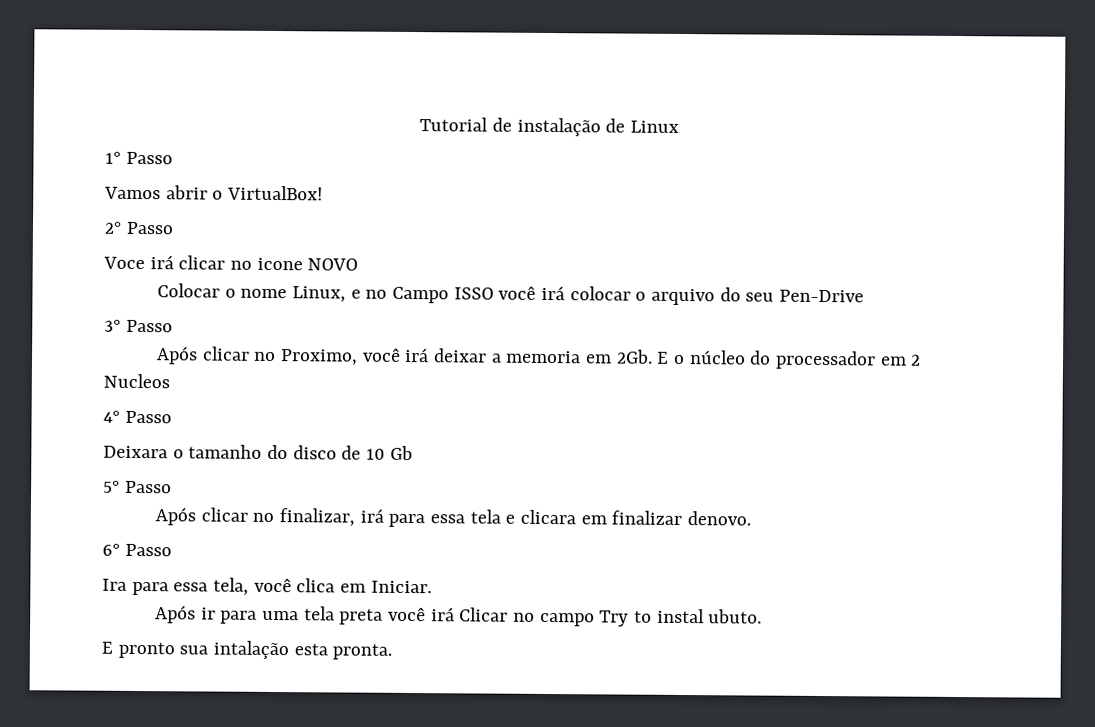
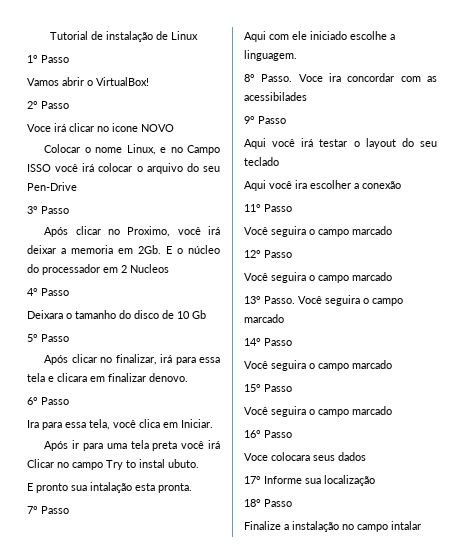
(393, 651) none -> [27,506,69,514] [244,31,395,42] [244,50,297,61] [244,73,437,82] [244,92,307,101] [244,116,286,124] [244,138,437,149] [244,157,279,166] [244,180,401,191] [244,204,292,212] [244,226,392,237] [244,250,292,258] [244,272,392,283] [244,295,403,306] [244,314,284,323] [244,338,292,346] [244,360,392,371] [244,384,292,392] [244,406,392,417] [244,430,292,438] [244,452,366,461] [244,475,375,486] [244,499,292,507] [244,521,421,532] // 7° Passo // Aqui com ele iniciado escolhe a linguagem. // 8° Passo. Voce ira concordar com as acessibilades // 9° Passo // Aqui você irá testar o layout do seu teclado // Aqui você ira escolher a conexão // 11° Passo // Você seguira o campo marcado // 12° Passo // Você seguira o campo marcado // 13° Passo. Você seguira o campo marcado // 14° Passo // Você seguira o campo marcado // 15° Passo // Você seguira o campo marcado // 16° Passo // Voce colocara seus dados // 17° Informe sua localização // 18° Passo // Finalize a instalação no campo intalar

